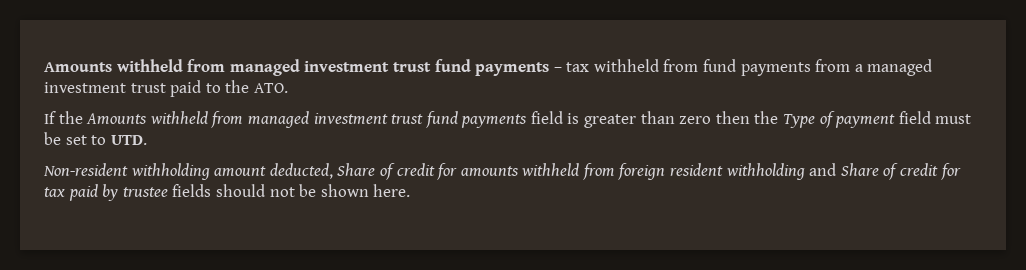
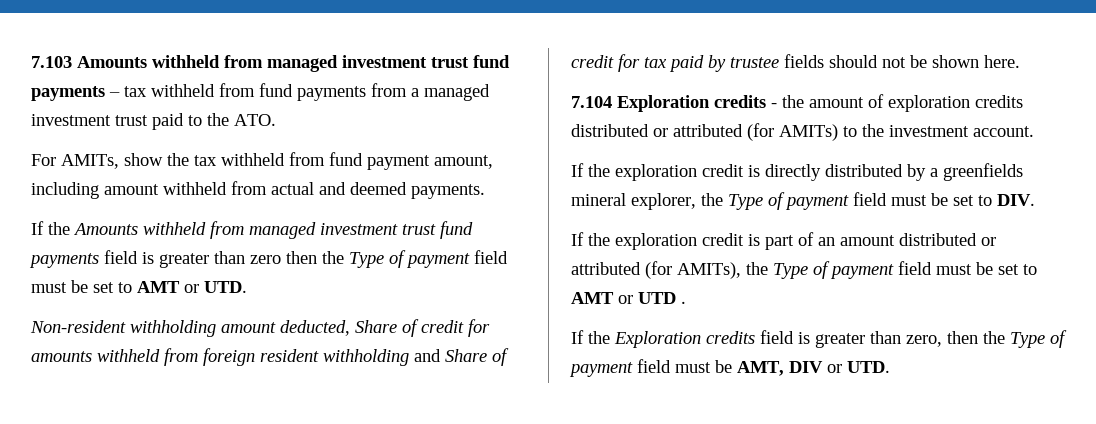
(44, 67) none -> [31,56,72,68] 7.103
(288, 88) none -> [31,152,493,170] [31,181,485,199] // For AMITs, show the tax withheld from fund payment amount, including amount withheld from actual and deemed payments.
(107, 140) none -> [137,281,199,293] AMT or
(411, 190) none -> [571,94,1023,112] [571,123,1034,141] [571,163,1023,181] [571,192,1035,210] [571,232,996,250] [571,261,1037,279] [571,292,686,304] [571,330,1067,348] [569,359,890,377] // 7.104 Exploration credits - the amount of exploration credits distributed or attributed (for AMITs) to the investment account. // If the exploration credit is directly distributed by a greenfields mineral explorer, the Type of payment field must be set to DIV. // If the exploration credit is part of an amount distributed or attributed (for AMITs), the Type of payment field must be set to AMT or UTD . // If the Exploration credits field is greater than zero, then the Type of payment field must be AMT, DIV or UTD.

